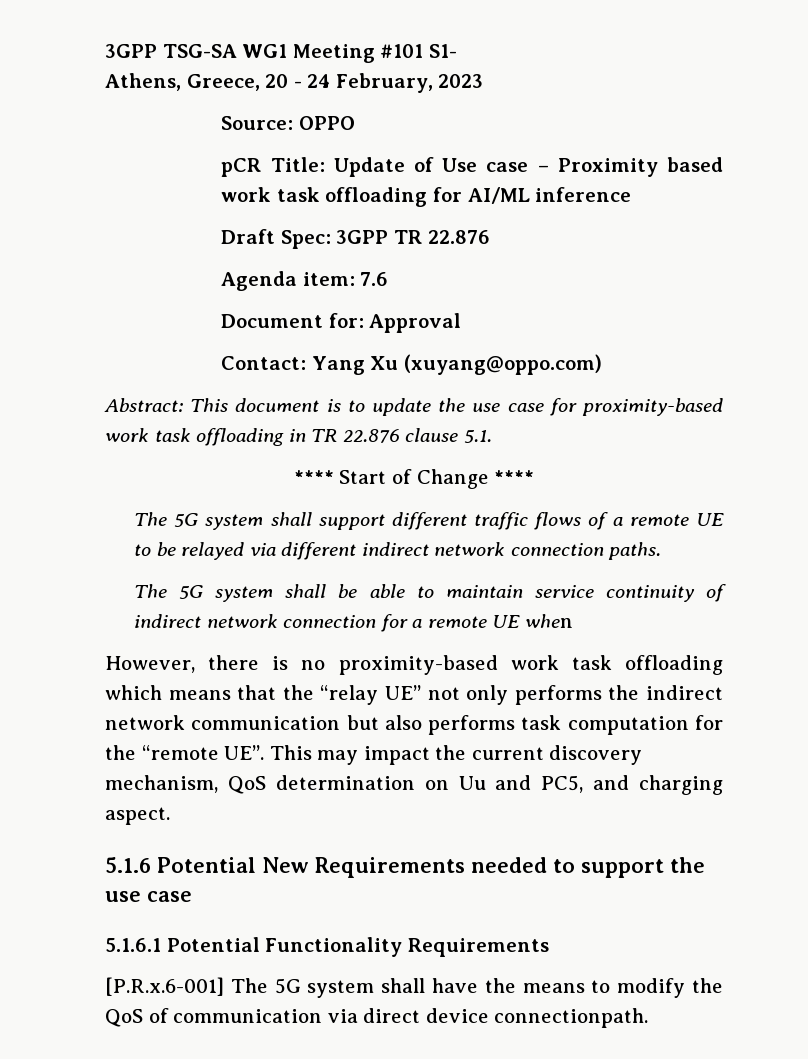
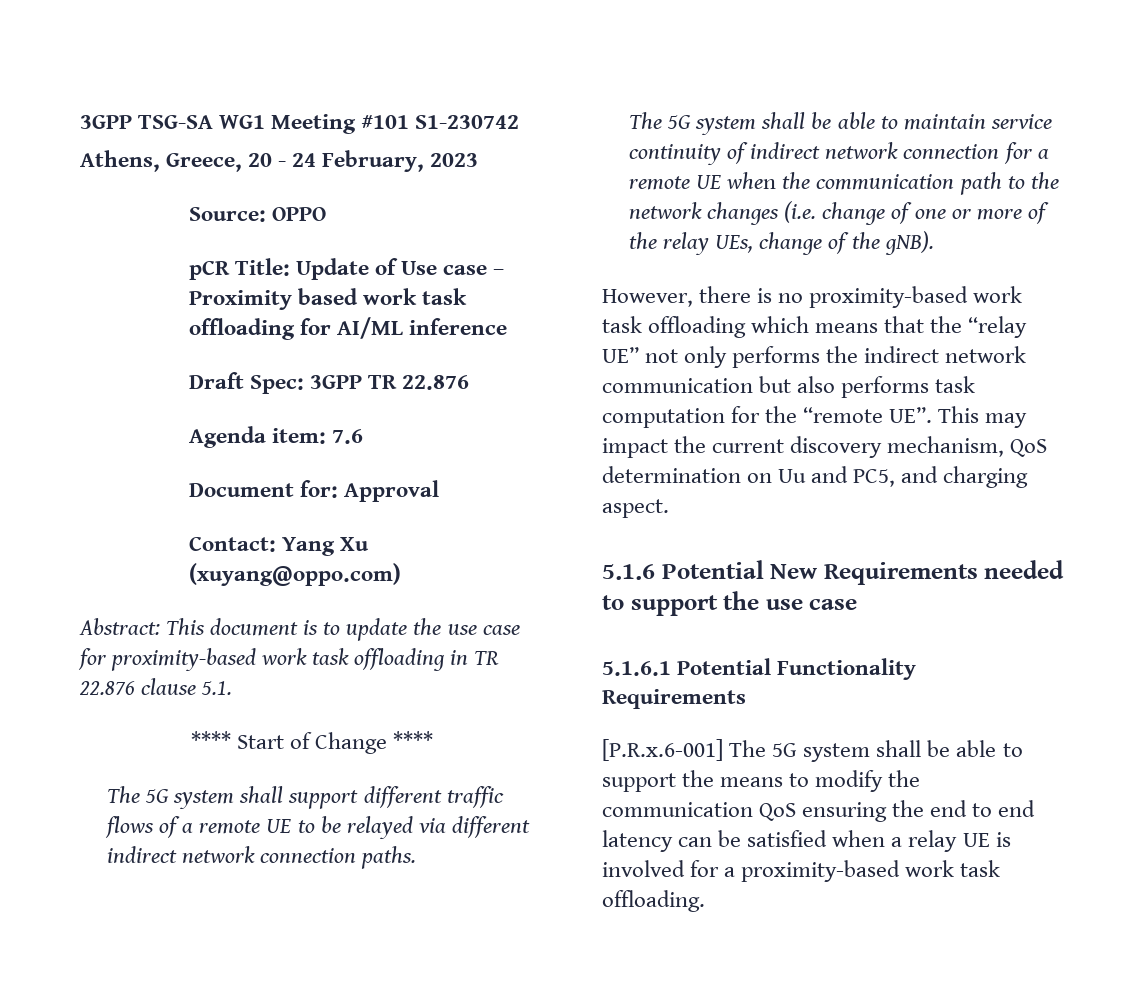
[428,44,457,58] S1- -> [415,115,520,129] S1-230742
(573, 621) none -> [782,172,1059,195] [629,201,1049,225] [629,231,934,255] the communication path to the network changes (i.e. change of one or more of the relay UEs, change of the gNB).
[431,978,478,993] have -> [927,740,1023,757] [602,773,676,792] be able to support
[105,1008,649,1028] QoS of communication via direct device connectionpath. -> [602,800,1036,822] [602,830,1011,852] [602,860,1001,882] [602,890,705,912] communication QoS ensuring the end to end latency can be satisfied when a relay UE is involved for a proximity-based work task offloading.

